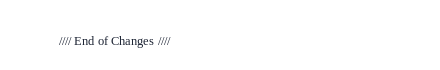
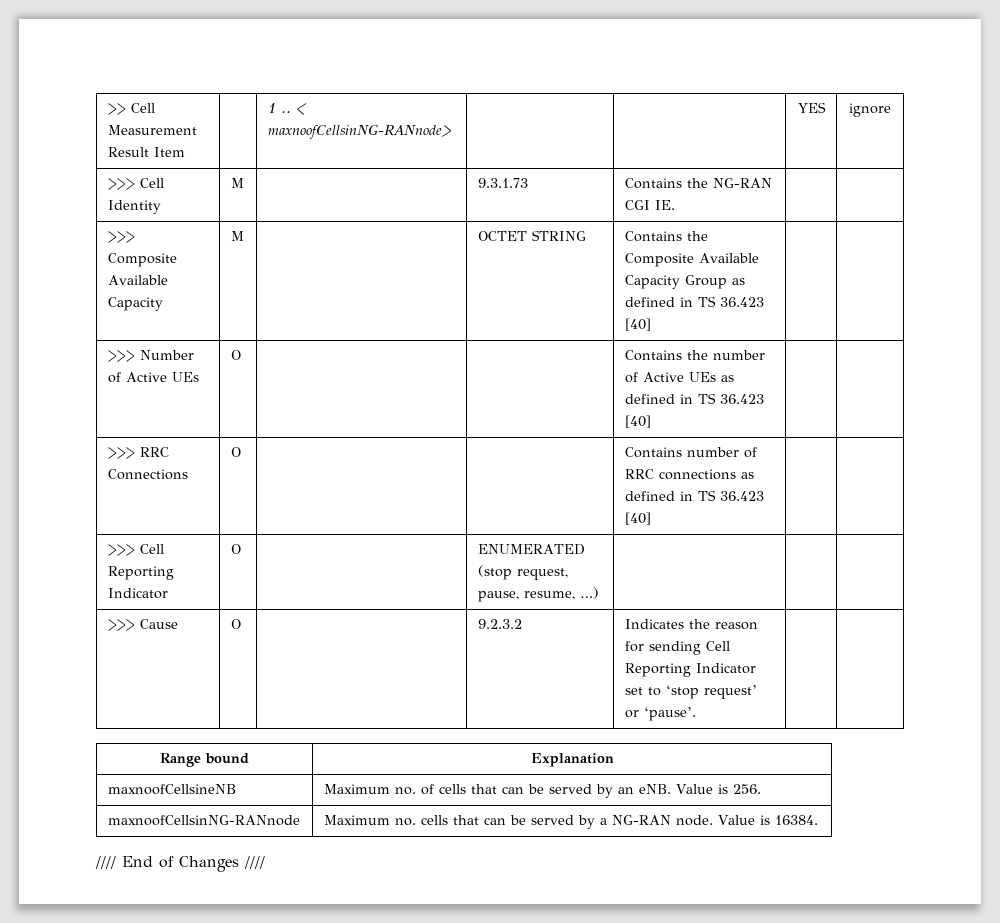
(59, 41) none -> [107,103,155,115] [107,125,197,135] [107,147,185,157] [267,103,307,115] [267,125,452,139] [797,102,826,113] [849,103,891,117] [107,178,164,190] [107,200,161,214] [230,178,244,188] [477,178,528,188] [624,178,772,189] [624,200,675,210] [107,231,135,243] [107,253,177,267] [107,275,168,285] [107,297,163,311] [230,231,244,241] [477,230,586,241] [624,231,708,242] [624,253,759,267] [624,275,745,289] [624,296,764,307] [624,318,651,331] [107,350,194,362] [107,372,199,383] [230,350,241,360] [624,350,765,361] [624,372,734,383] [624,393,764,404] [624,415,651,428] [107,447,169,459] [107,469,188,480] [230,447,241,457] [624,447,757,458] [624,469,754,480] [624,490,764,501] [624,512,651,525] [107,544,164,556] [107,566,174,580] [107,588,168,599] [230,544,241,554] [477,544,585,555] [477,565,568,580] [477,587,599,602] [107,619,178,631] [230,619,241,629] [477,619,522,629] [624,619,758,630] [624,641,730,655] [624,663,756,677] [624,685,757,699] [624,707,696,721] [160,753,249,767] [530,753,614,767] [107,784,236,795] [323,784,761,798] [107,815,300,826] [323,815,818,829] >> Cell Measurement Result Item | | 1 .. < maxnoofCellsinNG-RANnode> | | | YES | ignore // >>> Cell Identity | M | | 9.3.1.73 | Contains the NG-RAN CGI IE. | | // >>> Composite Available Capacity | M | | OCTET STRING | Contains the Composite Available Capacity Group as defined in TS 36.423 [40] | | // >>> Number of Active UEs | O | | | Contains the number of Active UEs as defined in TS 36.423 [40] | | // >>> RRC Connections | O | | | Contains number of RRC connections as defined in TS 36.423 [40] | | // >>> Cell Reporting Indicator | O | | ENUMERATED (stop request, pause, resume, …) | | | // >>> Cause | O | | 9.2.3.2 | Indicates the reason for sending Cell Reporting Indicator set to ‘stop request’ or ‘pause’. | | // Range bound | Explanation // maxnoofCellsineNB | Maximum no. of cells that can be served by an eNB. Value is 256. // maxnoofCellsinNG-RANnode | Maximum no. cells that can be served by a NG-RAN node. Value is 16384. //

